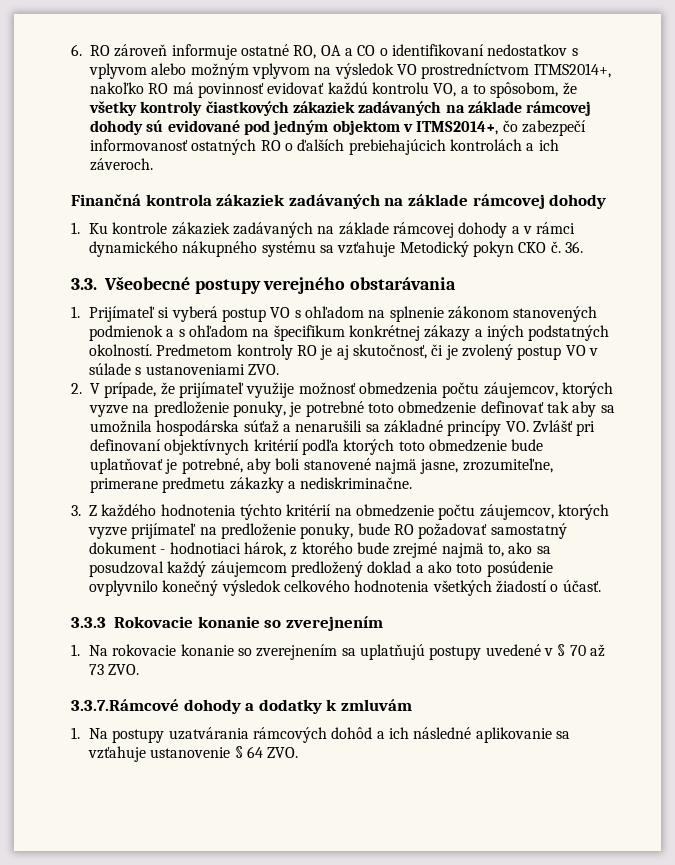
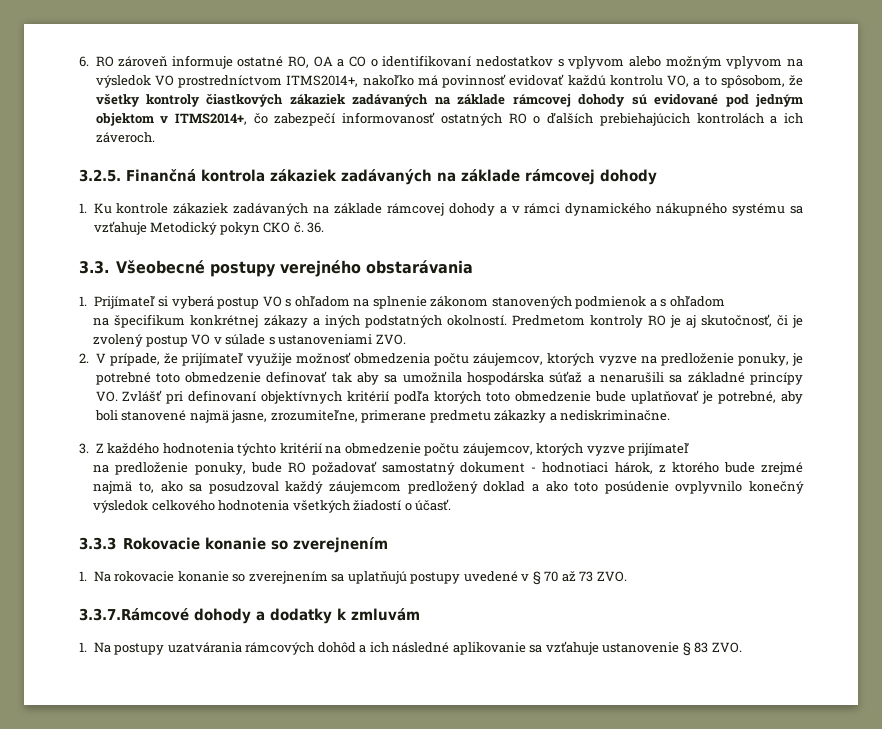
[148,83,169,94] RO -> (414, 80) none
(153, 164) none -> [79,169,121,182] 3.2.5.
(249, 331) none -> (725, 301) //
(197, 531) none -> (690, 449) //
[247,746,264,758] 64 -> [694,642,709,653] 83

